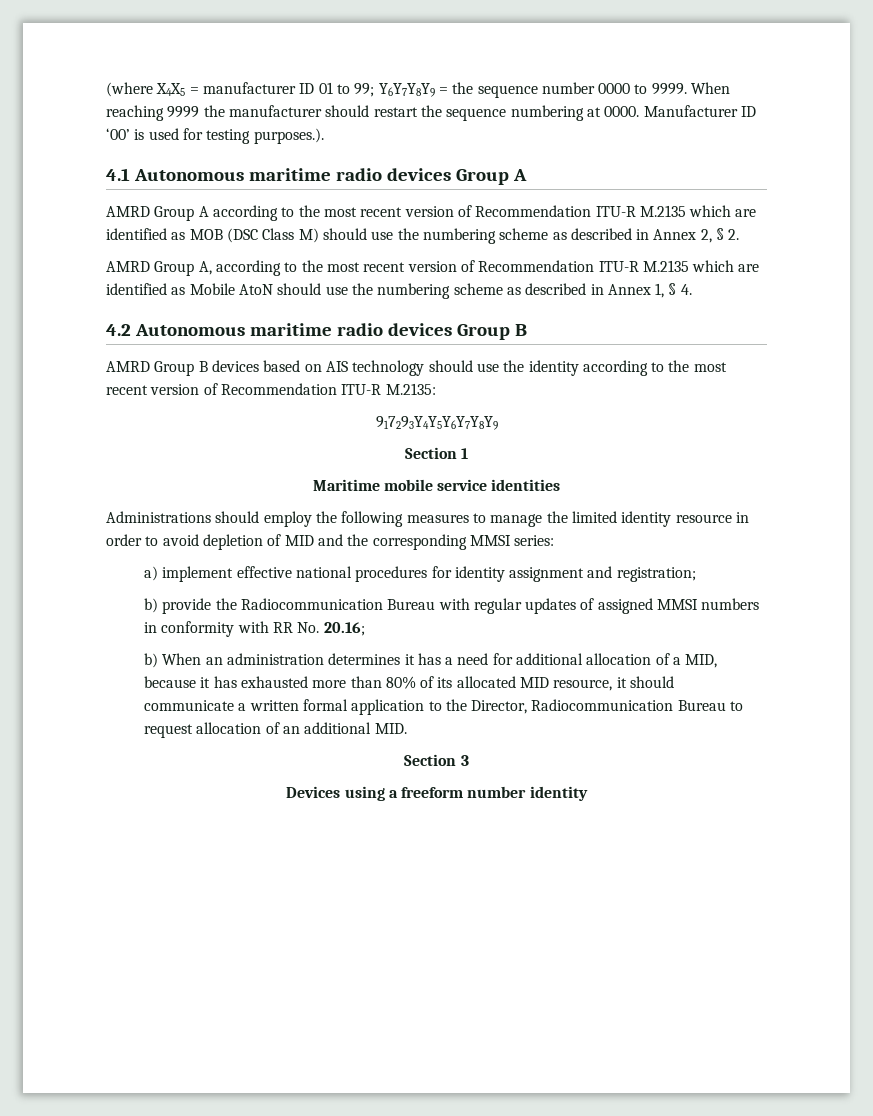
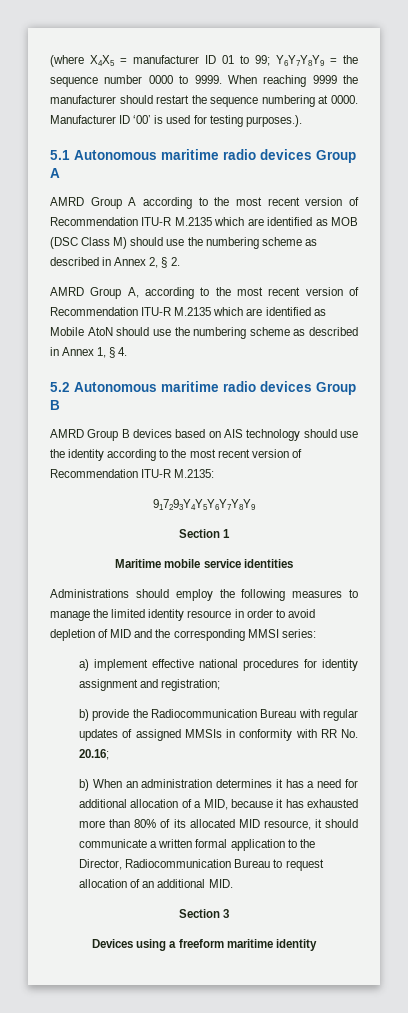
[106,168,130,181] 4.1 -> [50,150,70,160] 5.1
[106,324,131,336] 4.2 -> [50,382,70,392] 5.2
[657,598,760,610] MMSI numbers -> [184,729,222,738] MMSIs
[467,786,527,798] number -> [226,939,273,948] maritime

